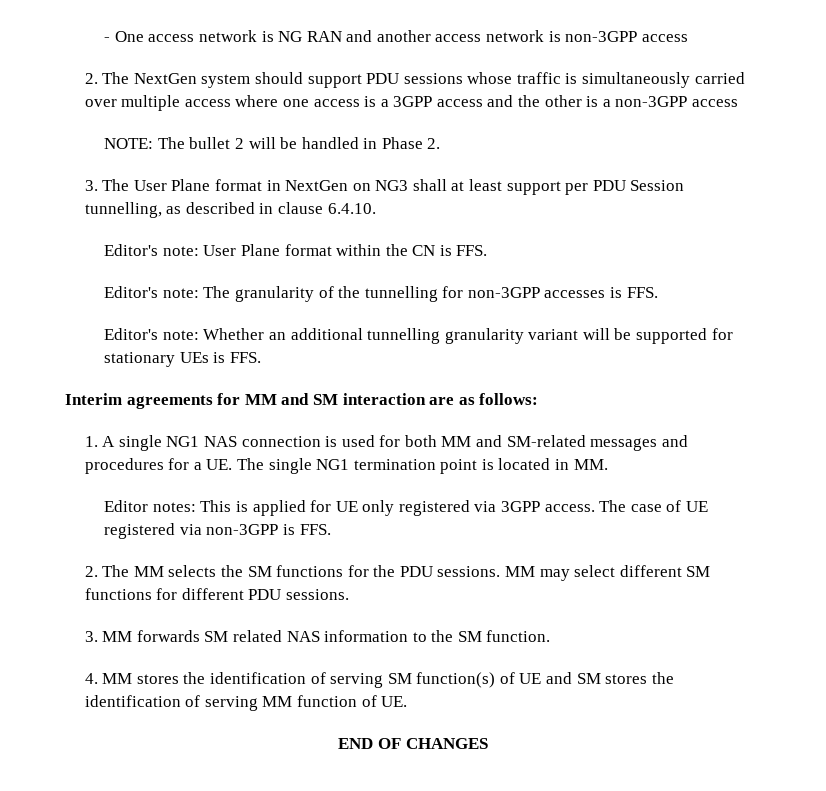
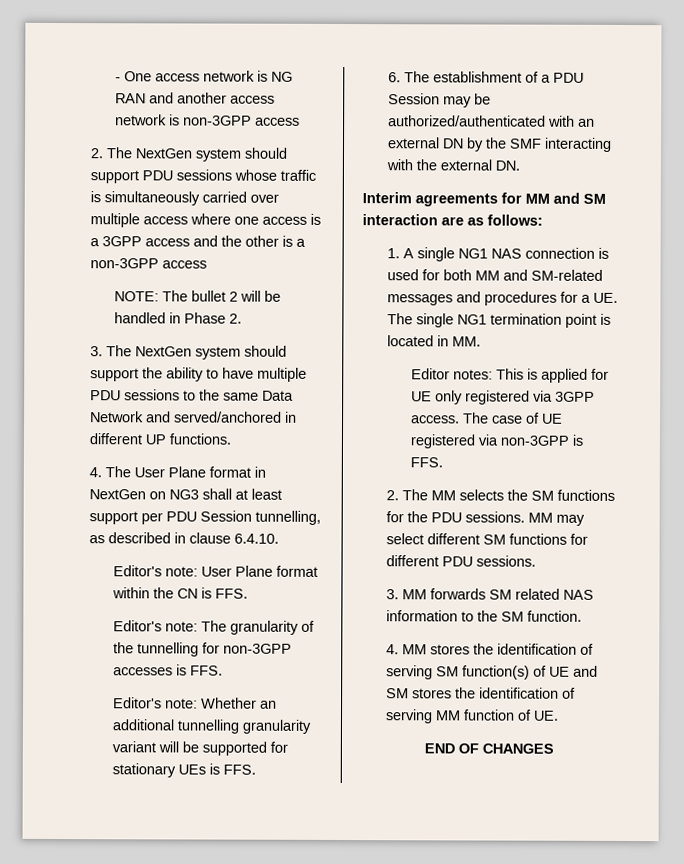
(130, 185) none -> [134,345,287,360] [89,367,307,382] [89,389,294,401] [89,411,297,423] [88,433,231,445] [88,466,131,478] NextGen system should support the ability to have multiple PDU sessions to the same Data Network and served/anchored in different UP functions. // 4. The
(261, 357) none -> [387,71,584,83] [387,93,491,108] [387,115,595,127] [386,137,612,152] [385,159,520,171] // 6. The establishment of a PDU Session may be authorized/authenticated with an external DN by the SMF interacting with the external DN.

